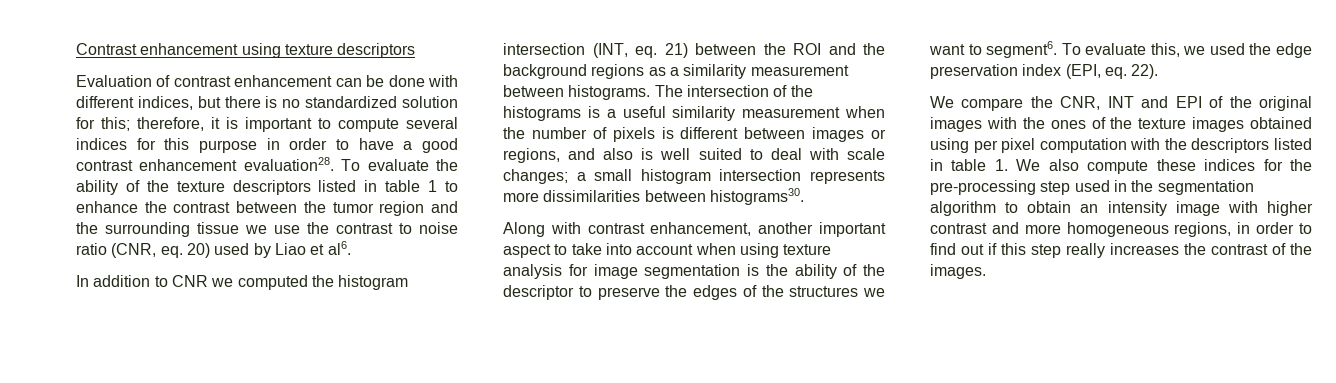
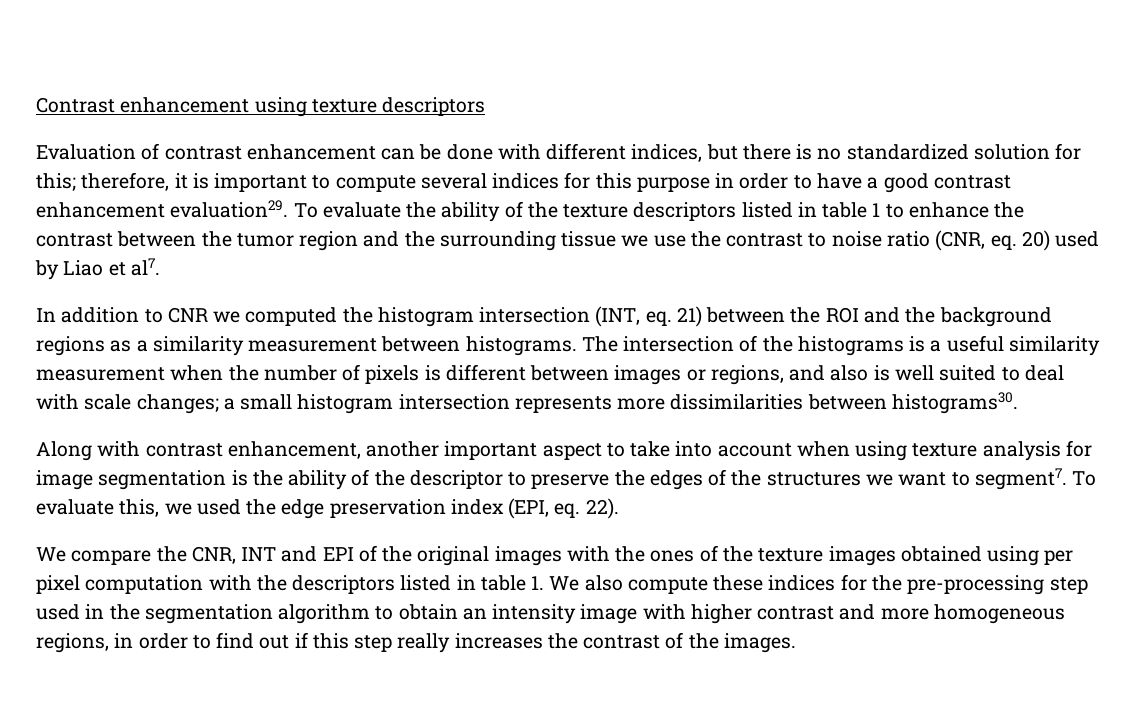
[243,157,334,171] evaluation28. -> [170,200,289,218] evaluation29.
[327,241,351,255] al6. -> [130,258,160,276] al7.
[986,41,1058,58] segment6. -> [974,468,1067,490] segment7.

